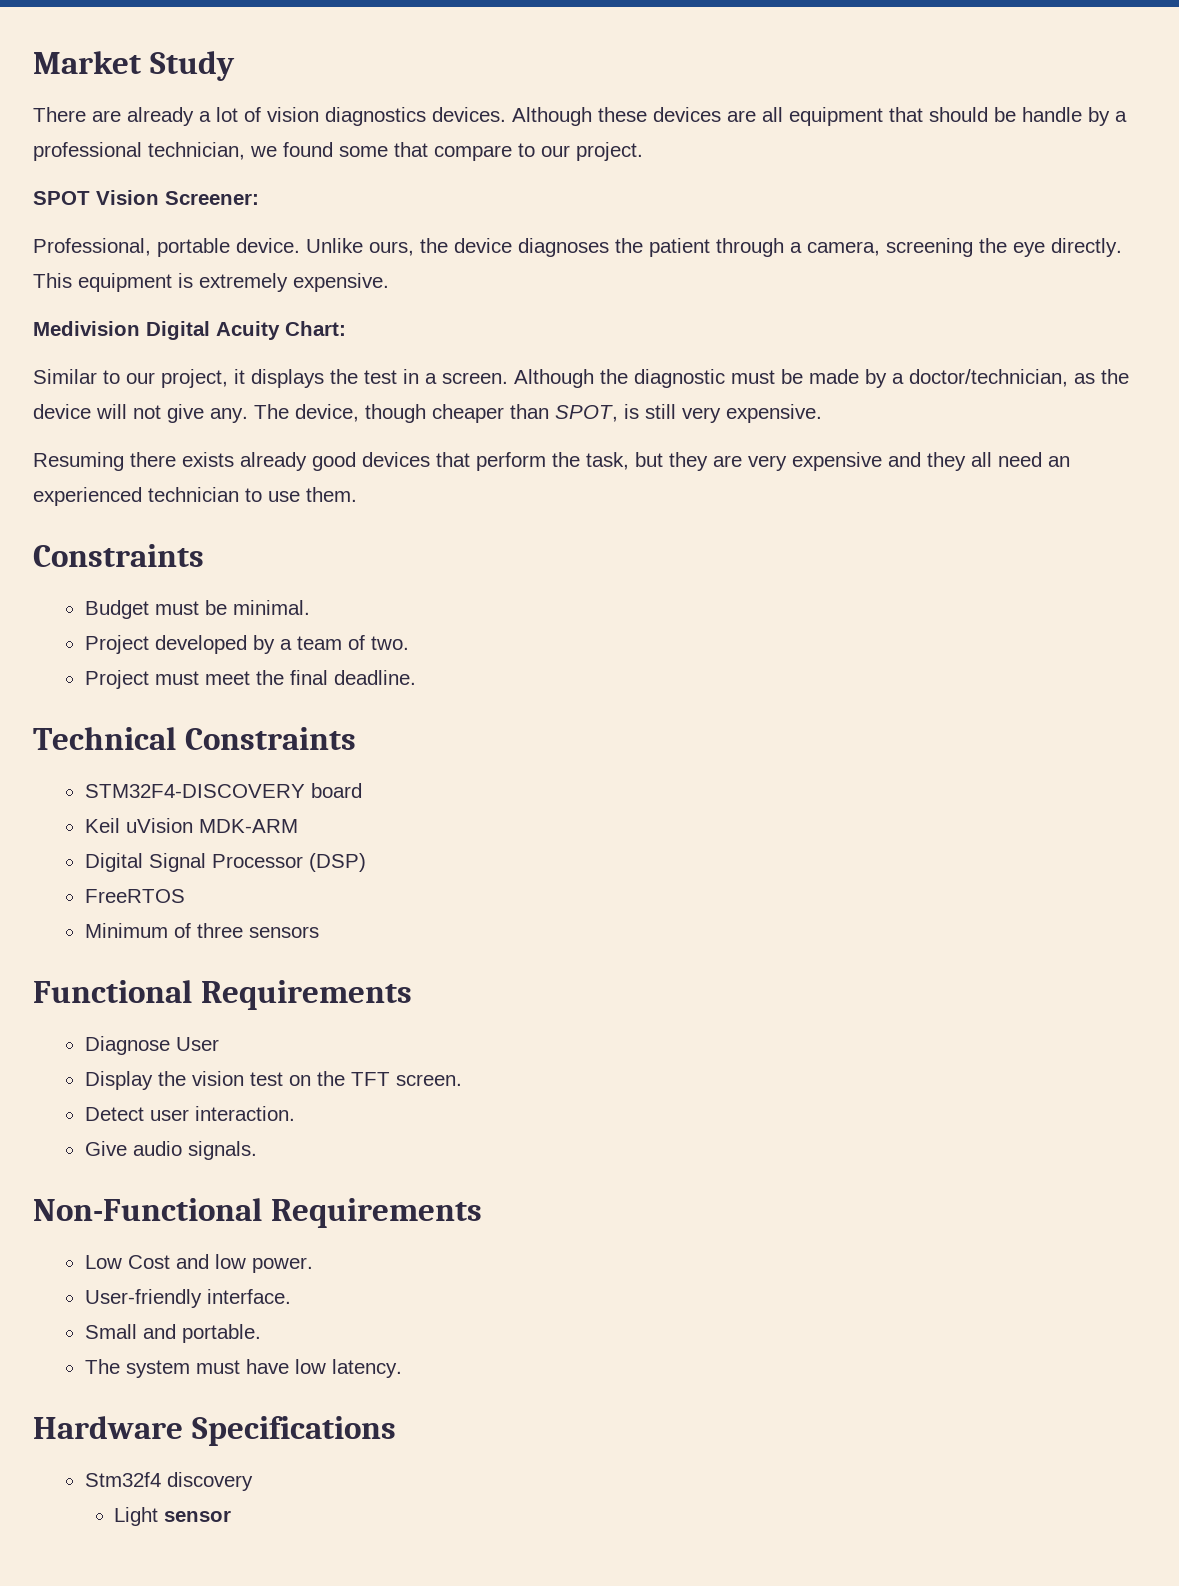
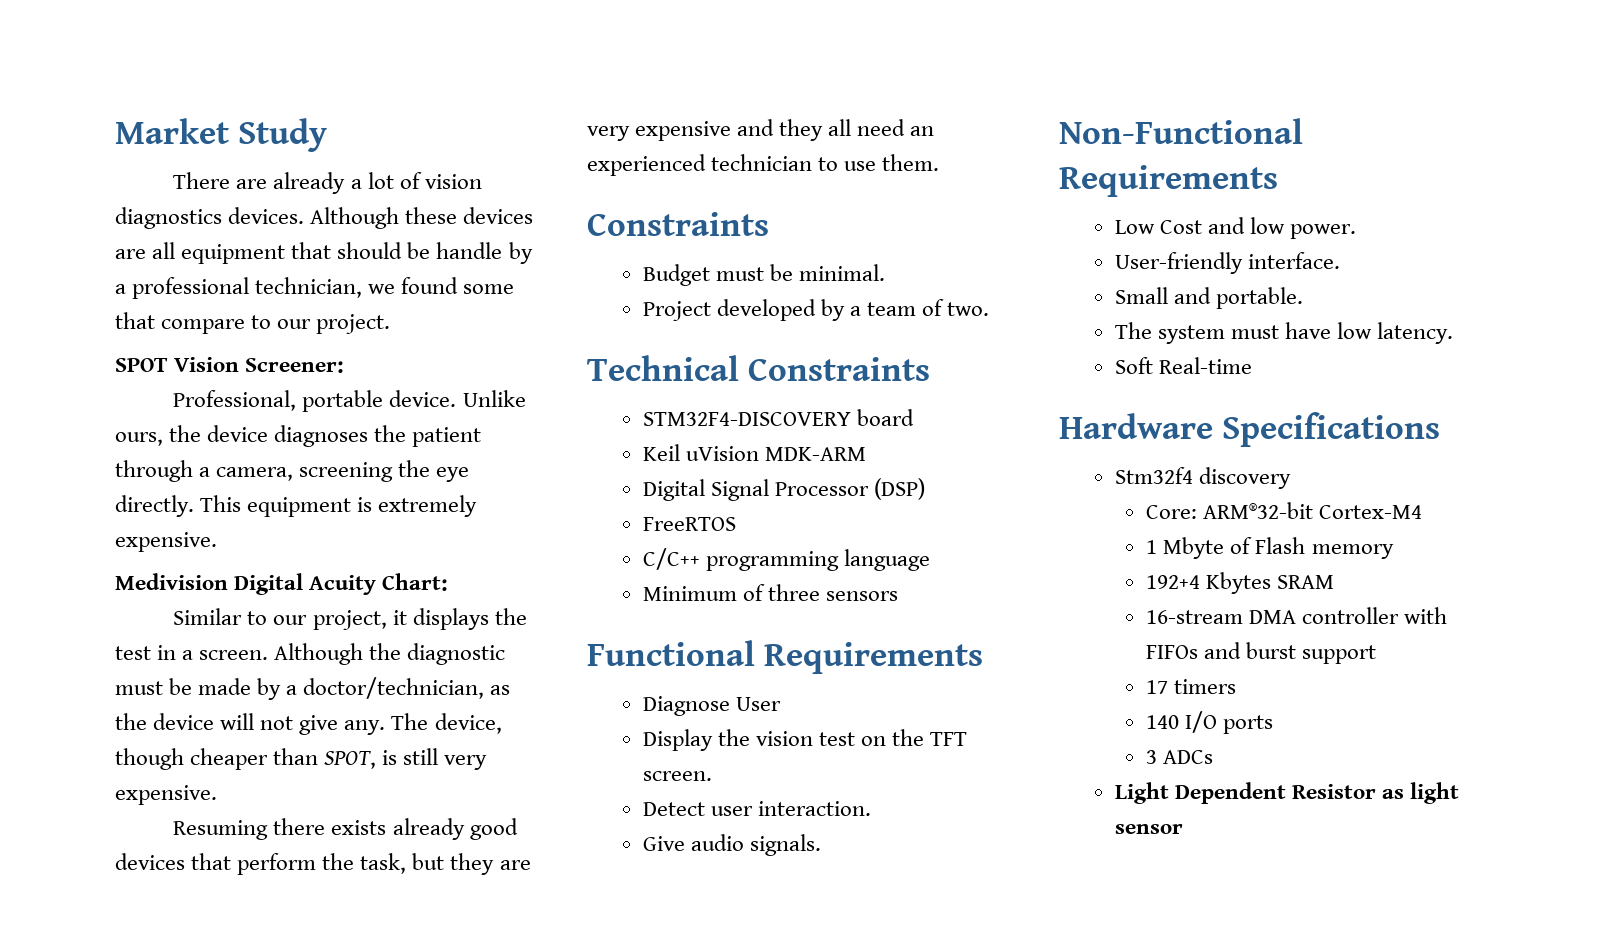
[84,670,416,689] // Project must meet the final deadline. -> (990, 309) none
(185, 896) none -> [642,548,931,571] // C/C++ programming language
(402, 1368) none -> [1114,357,1253,374] // Soft Real-time
[114,1507,159,1526] Light -> [1146,502,1423,519] [1146,537,1394,559] [1146,572,1335,594] [1146,607,1448,624] [1146,642,1377,664] [1146,679,1237,694] [1146,711,1274,734] [1146,750,1214,764] [1114,782,1460,804] Core: ARM®32-bit Cortex-M4 // 1 Mbyte of Flash memory // 192+4 Kbytes SRAM // 16-stream DMA controller with FIFOs and burst support // 17 timers // 140 I/O ports // 3 ADCs // Light Dependent Resistor as light

